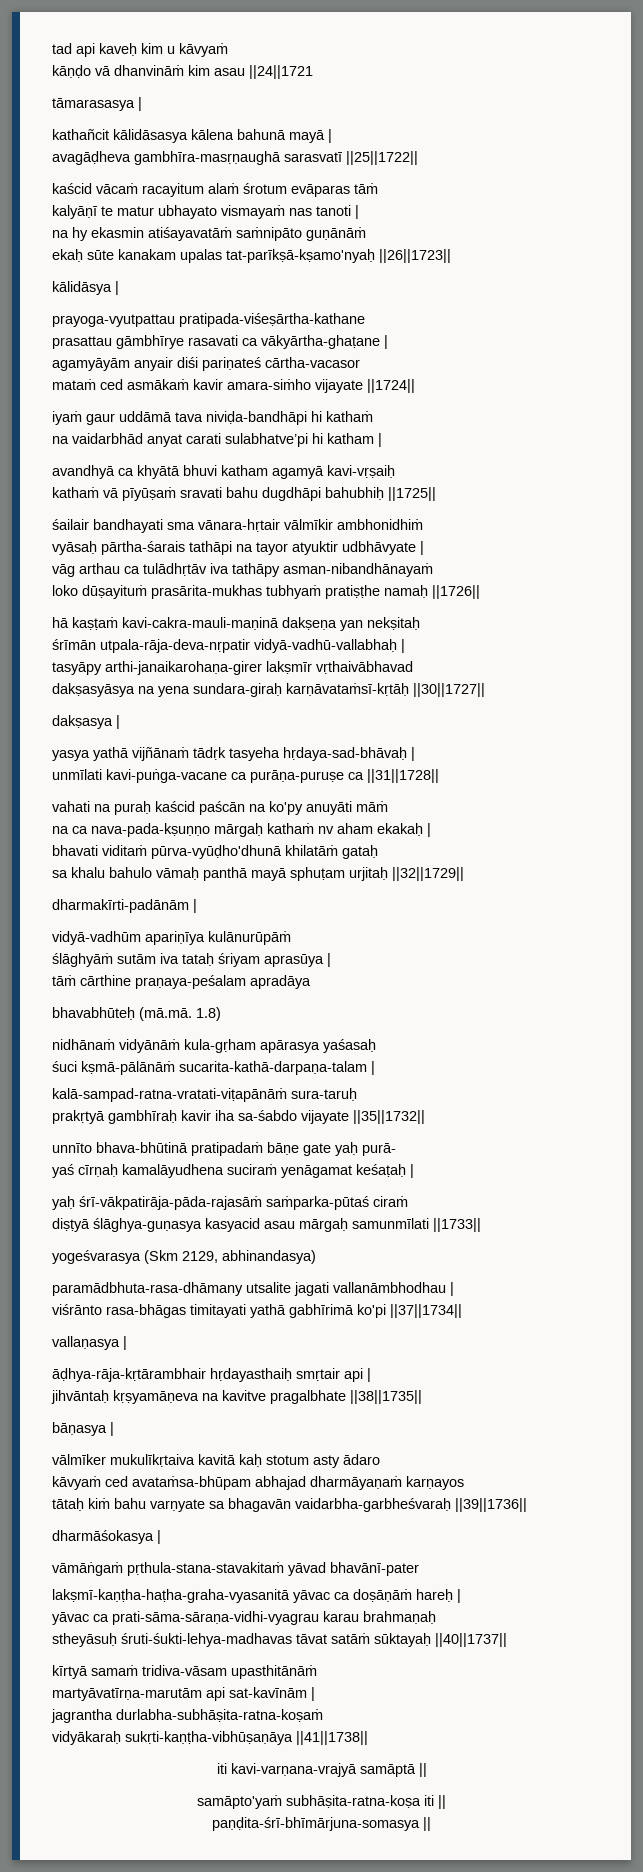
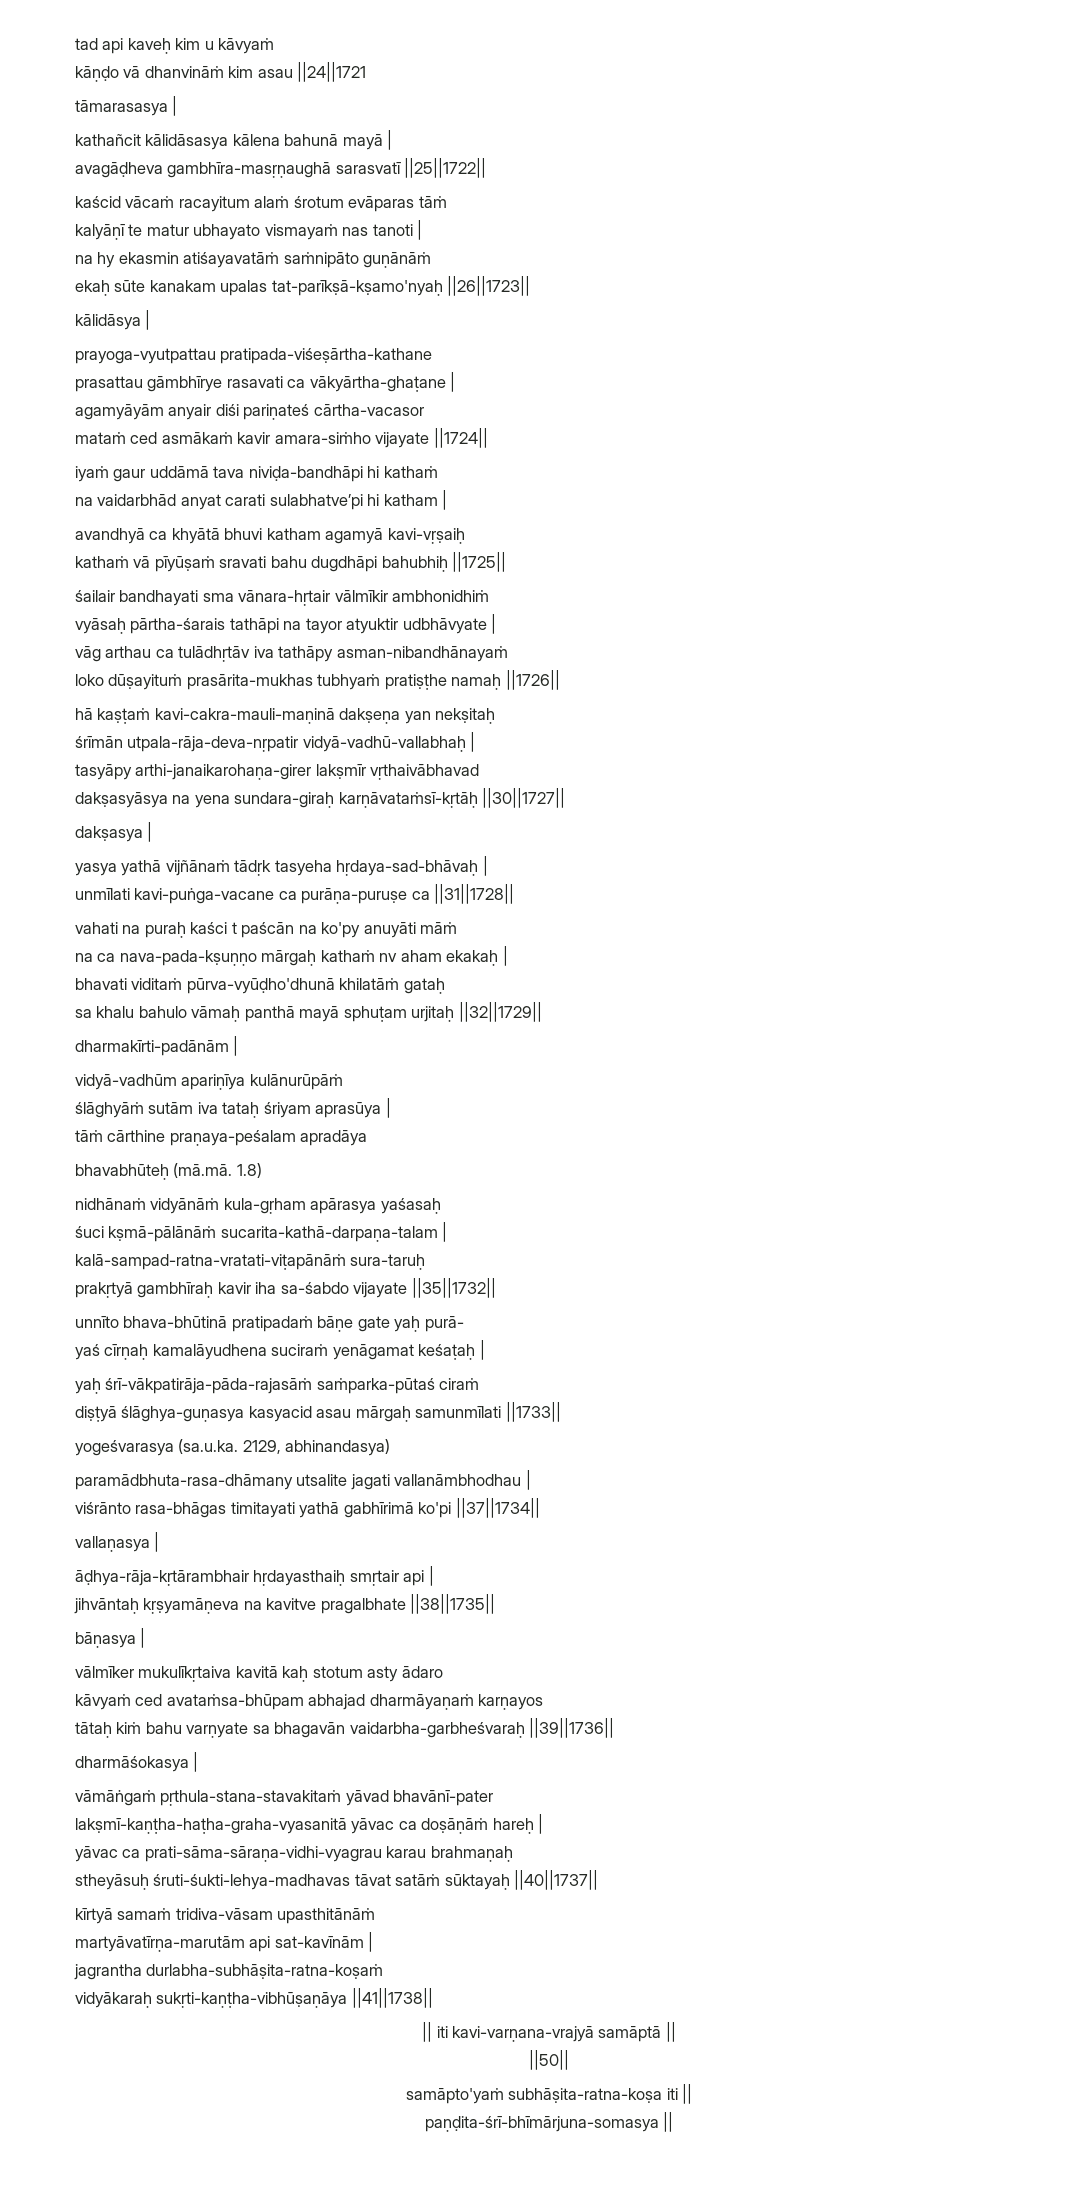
[155,801,195,812] kaścid -> [190,922,237,934] kaści t
[144,1250,178,1264] (Skm -> [178,1439,239,1454] (sa.u.ka.
(368, 1738) none -> [422,2022,433,2042] ||
(427, 1770) none -> [529,2050,569,2070] // ||50||

